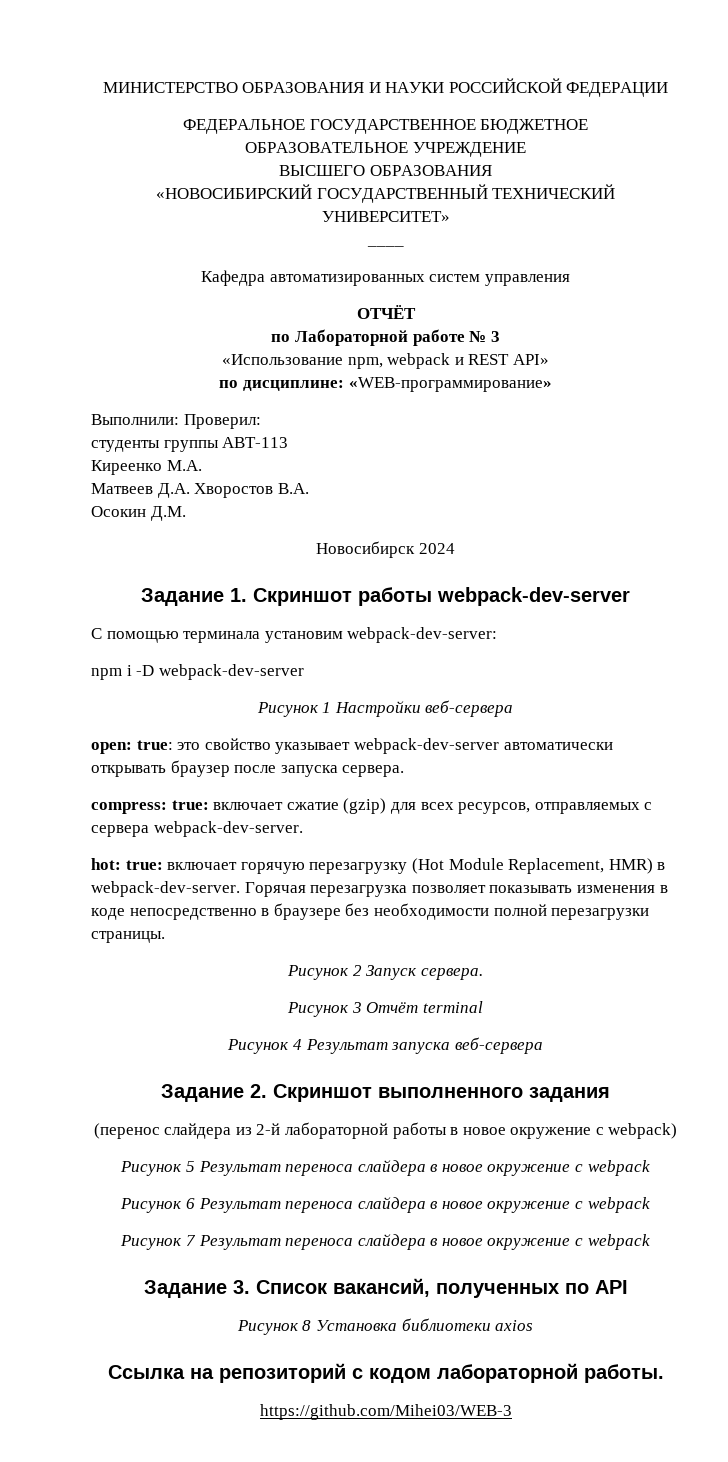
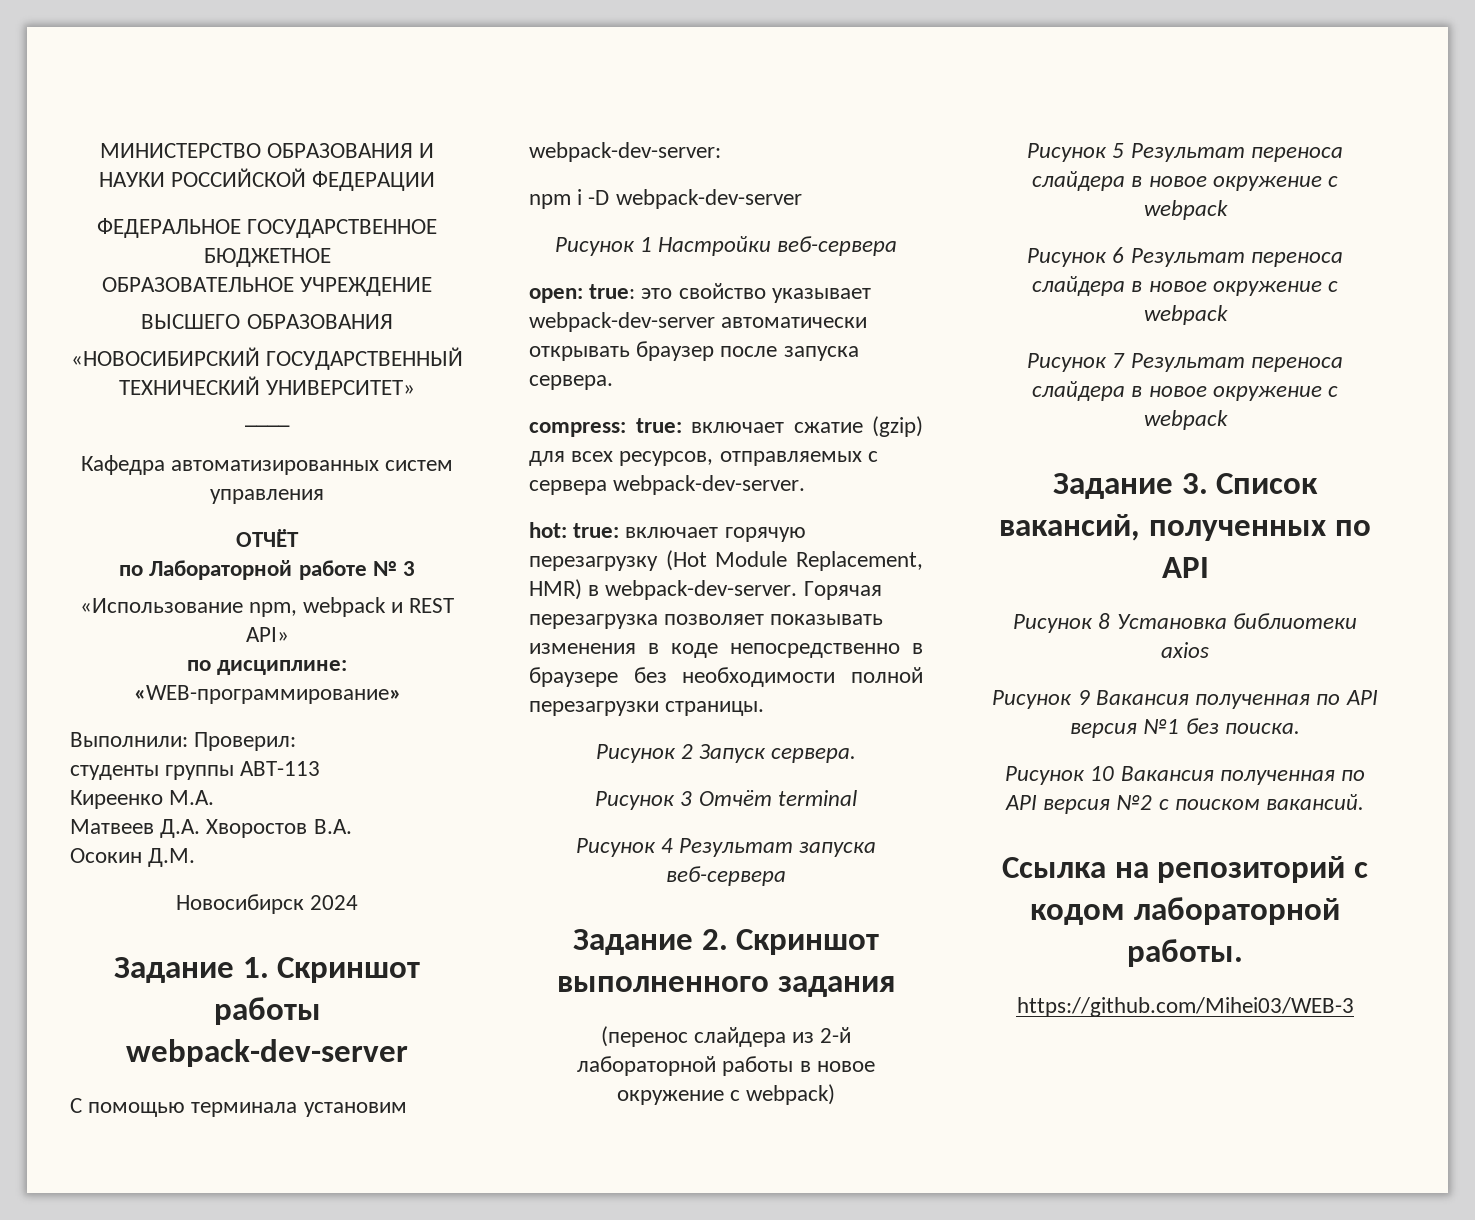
(534, 1325) none -> [992,690,1378,709] [1070,718,1300,738] [1005,766,1365,785] [1004,794,1365,814] // Рисунок 9 Вакансия полученная по API версия №1 без поиска. // Рисунок 10 Вакансия полученная по API версия №2 с поиском вакансий.

